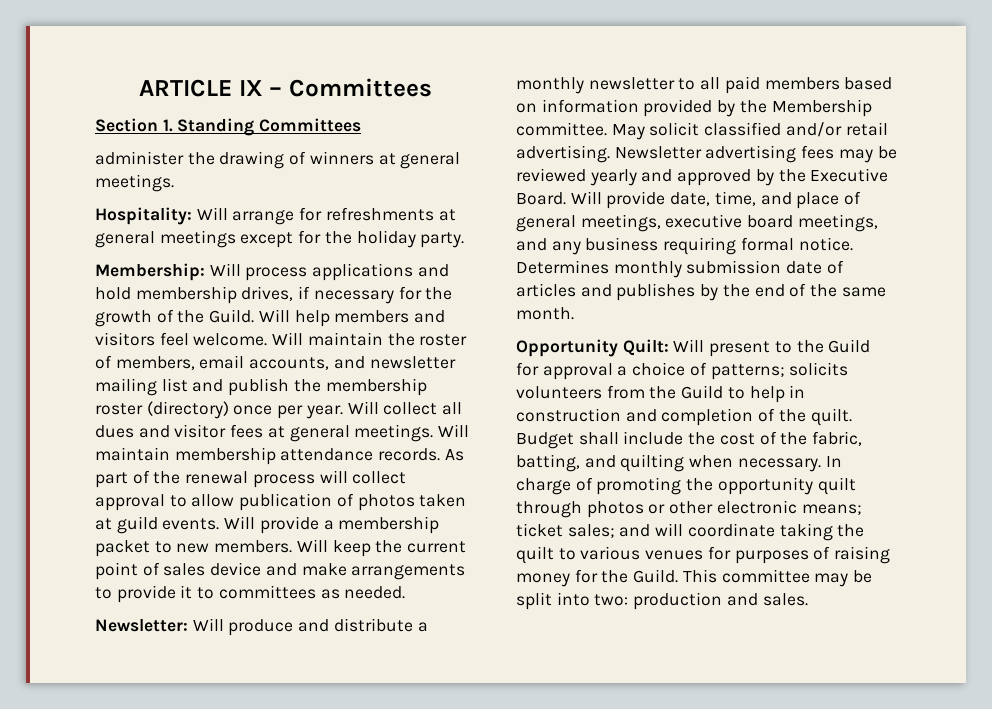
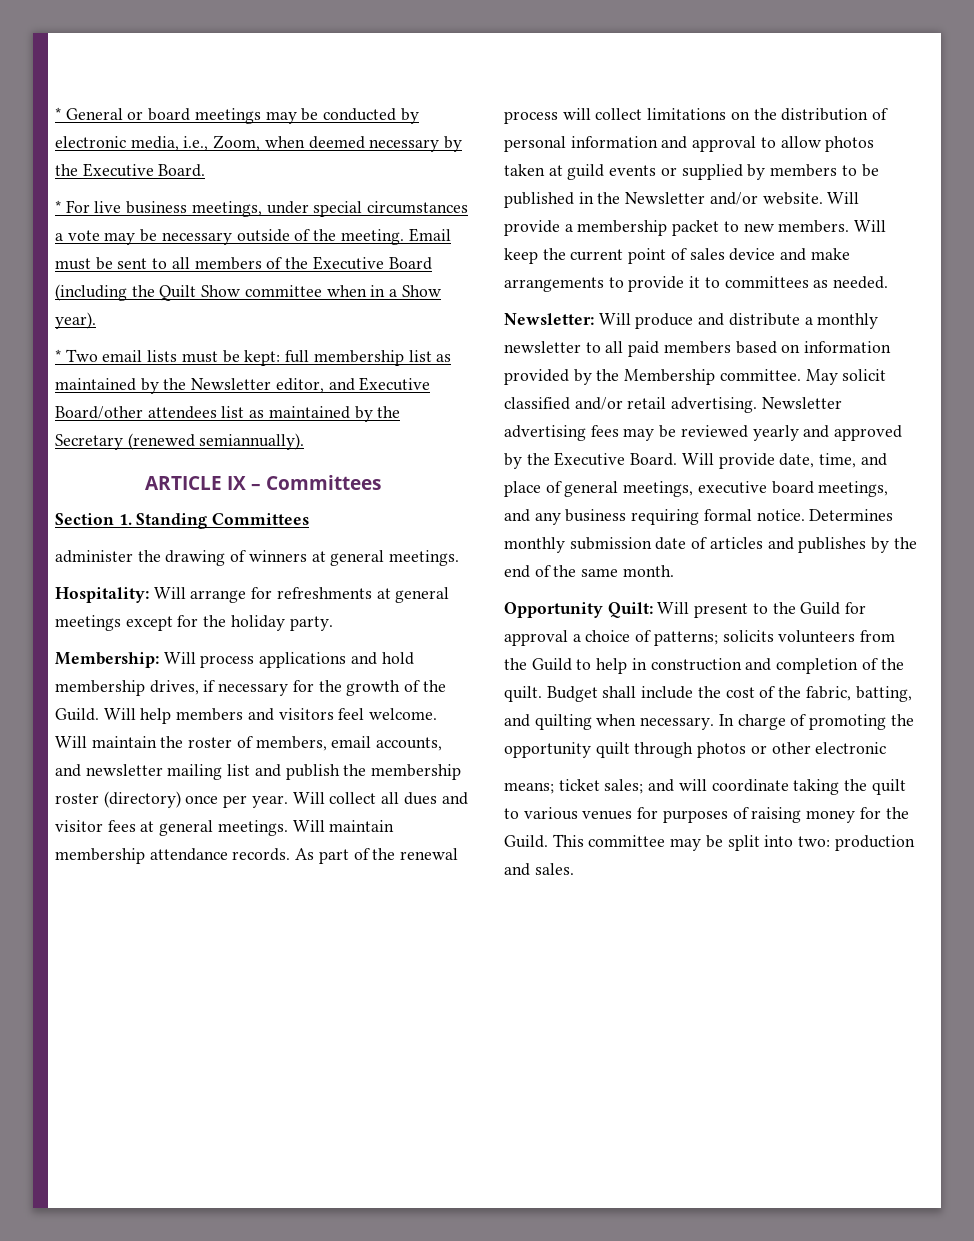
(139, 88) none -> [55,107,419,124] [55,135,463,152] [55,163,206,177] [55,200,469,217] [55,228,451,245] [55,256,432,270] [55,284,441,301] [55,312,96,329] [55,349,452,366] [55,377,431,394] [55,406,401,422] [55,433,305,450] * General or board meetings may be conducted by electronic media, i.e., Zoom, when deemed necessary by the Executive Board. // * For live business meetings, under special circumstances a vote may be necessary outside of the meeting. Email must be sent to all members of the Executive Board (including the Quilt Show committee when in a Show year). // * Two email lists must be kept: full membership list as maintained by the Newsletter editor, and Executive Board/other attendees list as maintained by the Secretary (renewed semiannually). //
(407, 477) none -> [647,108,889,121] [504,136,688,152] limitations on the distribution of personal information and
[239,493,354,511] publication of -> (821, 142) none
[162,518,220,530] events. -> [609,164,879,180] [504,192,823,208] events or supplied by members to be published in the Newsletter and/or website.
(797, 507) none -> (887, 748) //

